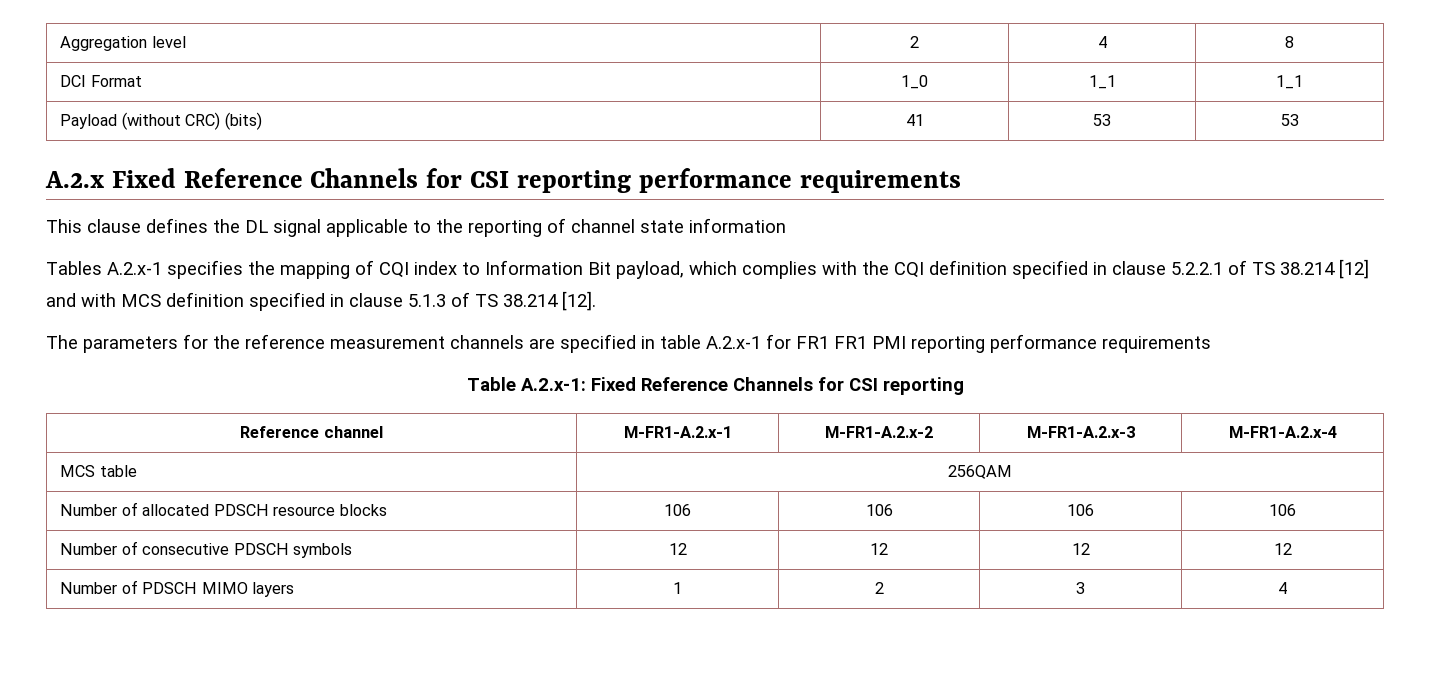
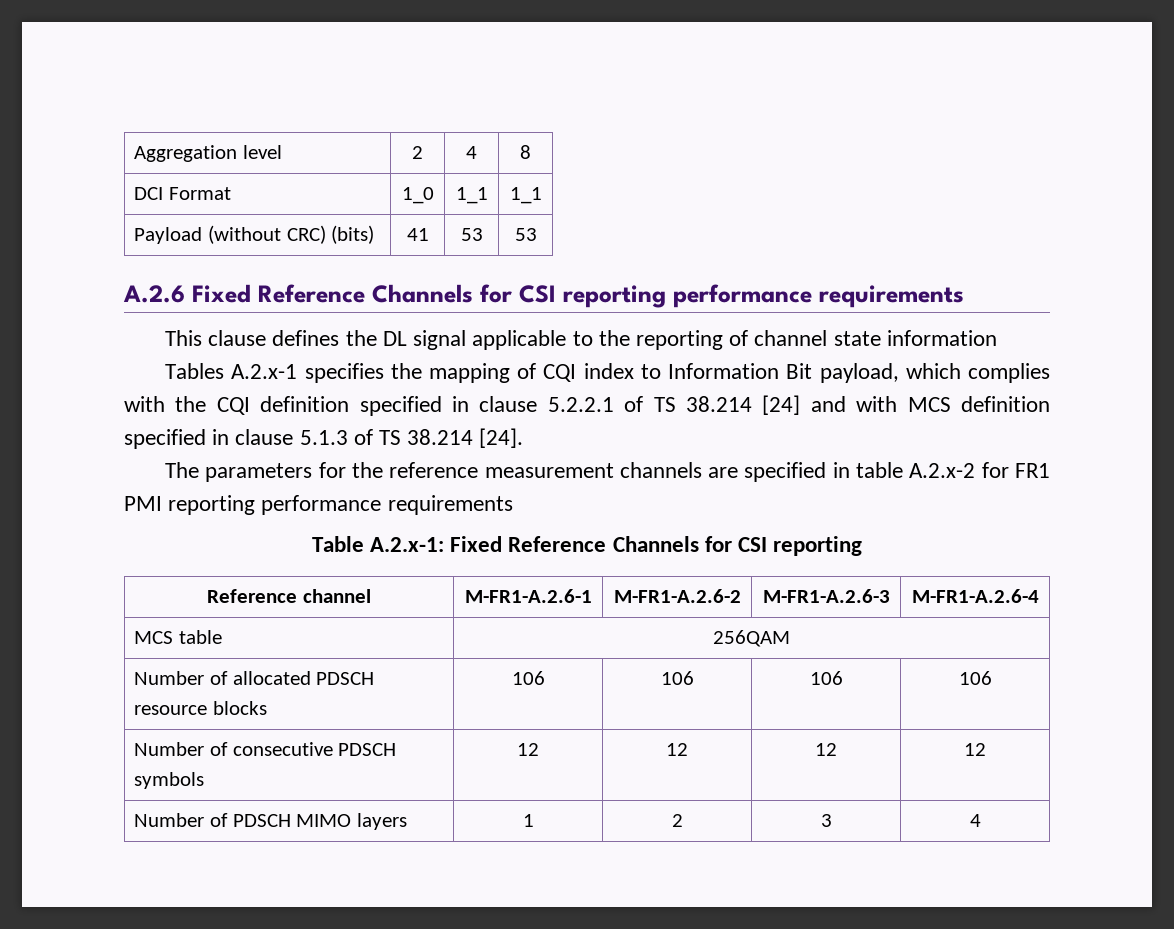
[45,171,104,188] A.2.x -> [123,285,185,303] A.2.6
[1339,259,1369,279] [12] -> [762,395,801,415] [24]
[562,291,596,311] [12]. -> [479,428,524,448] [24].
[706,336,761,349] A.2.x-1 -> [909,463,976,478] A.2.x-2
[834,336,867,349] FR1 -> (1050, 470) none
[623,426,732,438] [825,426,933,438] [1026,426,1135,438] [1228,426,1337,438] M-FR1-A.2.x-1 | M-FR1-A.2.x-2 | M-FR1-A.2.x-3 | M-FR1-A.2.x-4 -> [464,589,592,603] [613,589,741,603] [762,589,890,603] [911,589,1039,603] M-FR1-A.2.6-1 | M-FR1-A.2.6-2 | M-FR1-A.2.6-3 | M-FR1-A.2.6-4

